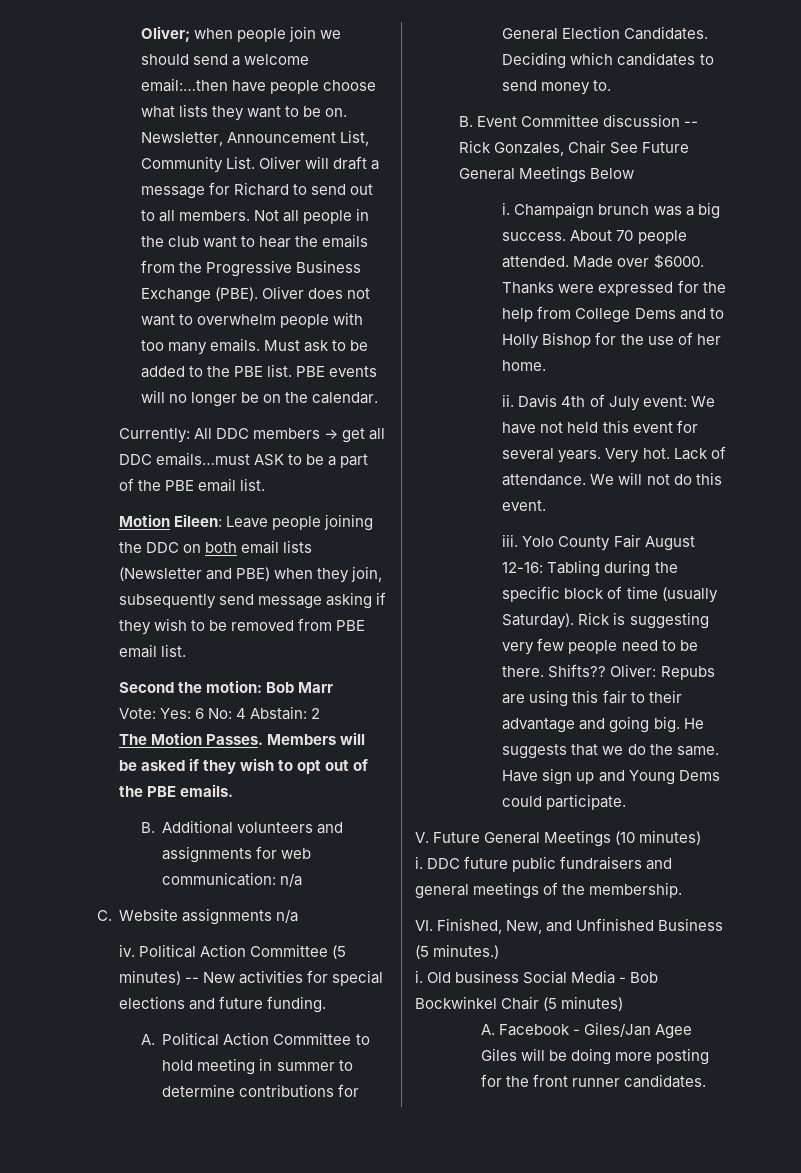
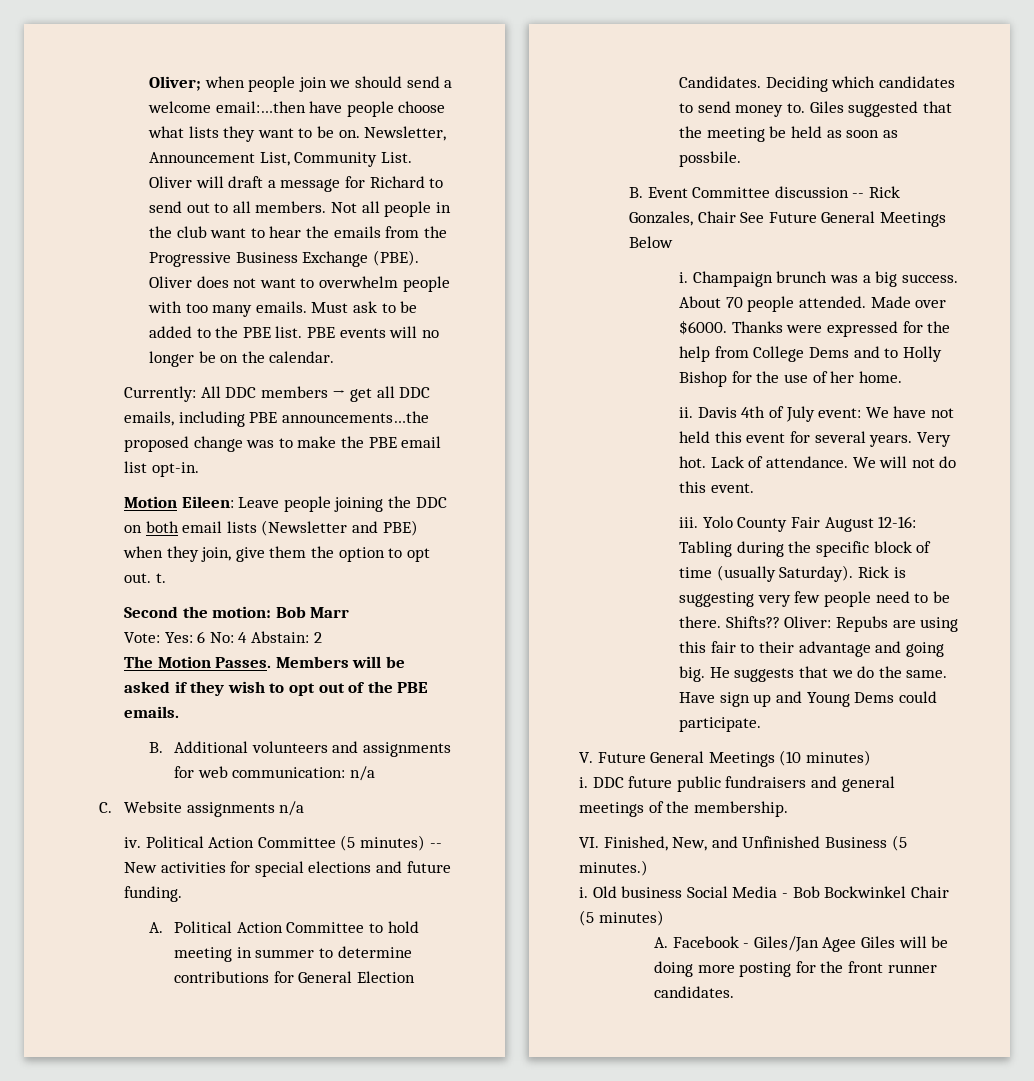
[155,452,368,468] [118,478,134,491] emails…must ASK to be a part of -> [124,411,429,427] [124,436,337,452] emails, including PBE announcements…the proposed change was to make
[239,478,265,491] list. -> [124,461,199,477] list opt-in.
[118,592,386,609] [118,618,365,635] [118,644,186,658] subsequently send message asking if they wish to be removed from PBE email list. -> [235,546,430,562] [124,573,166,583] give them the option to opt out. t.
(612, 85) none -> [809,101,952,117] [679,126,898,142] [679,151,742,167] Giles suggested that the meeting be held as soon as possbile.

